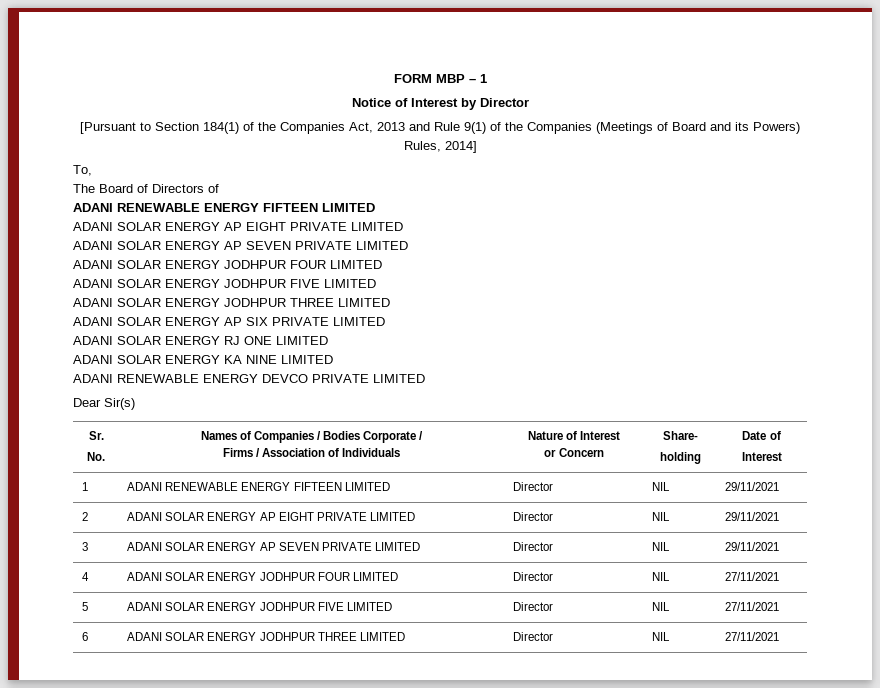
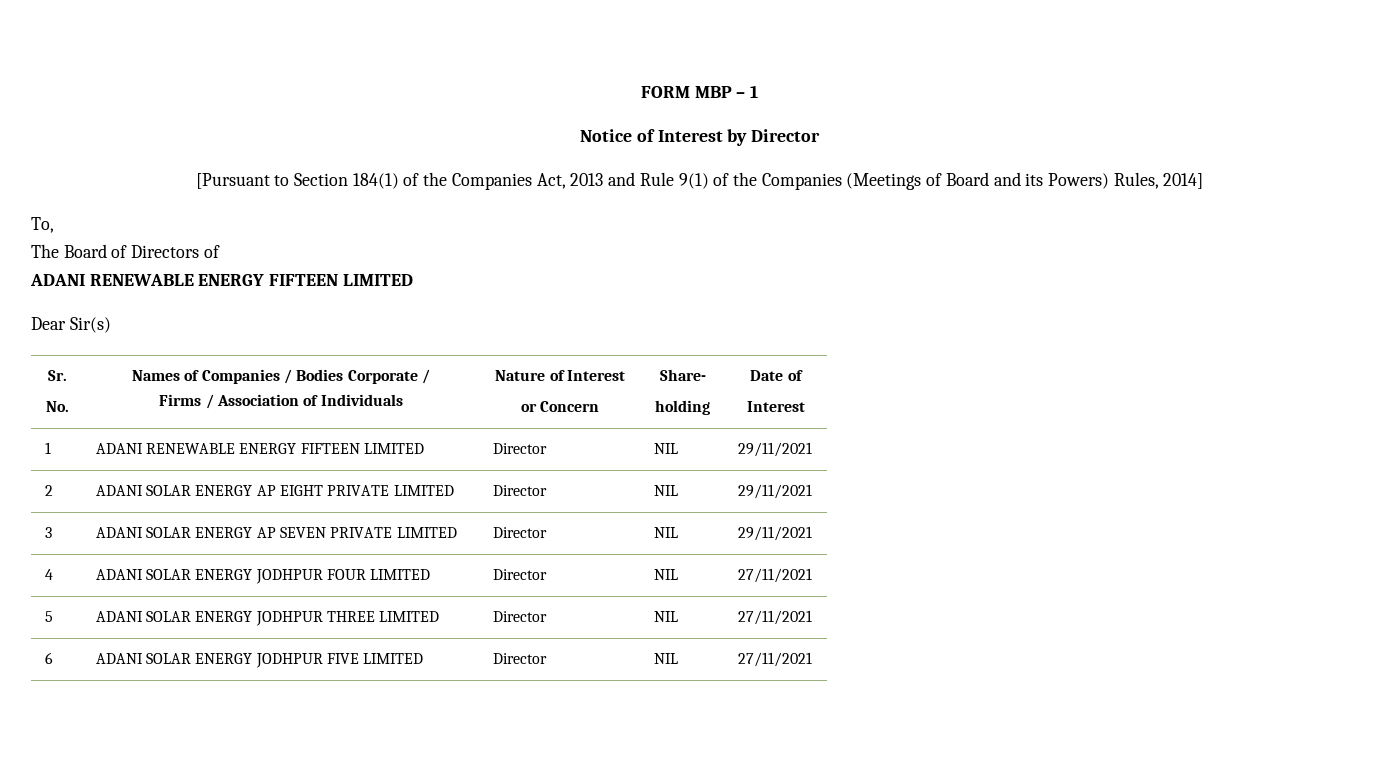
[73,222,403,231] [73,241,408,250] [73,260,382,269] [73,279,376,288] [73,298,390,307] [73,317,385,326] [73,336,328,345] [73,355,333,364] [73,374,425,383] // ADANI SOLAR ENERGY AP EIGHT PRIVATE LIMITED // ADANI SOLAR ENERGY AP SEVEN PRIVATE LIMITED // ADANI SOLAR ENERGY JODHPUR FOUR LIMITED // ADANI SOLAR ENERGY JODHPUR FIVE LIMITED // ADANI SOLAR ENERGY JODHPUR THREE LIMITED // ADANI SOLAR ENERGY AP SIX PRIVATE LIMITED // ADANI SOLAR ENERGY RJ ONE LIMITED // ADANI SOLAR ENERGY KA NINE LIMITED // ADANI RENEWABLE ENERGY DEVCO PRIVATE LIMITED -> (413, 280) none
[317,602,344,611] FIVE -> [327,611,376,622] THREE
[317,632,357,641] THREE -> [327,653,360,664] FIVE

